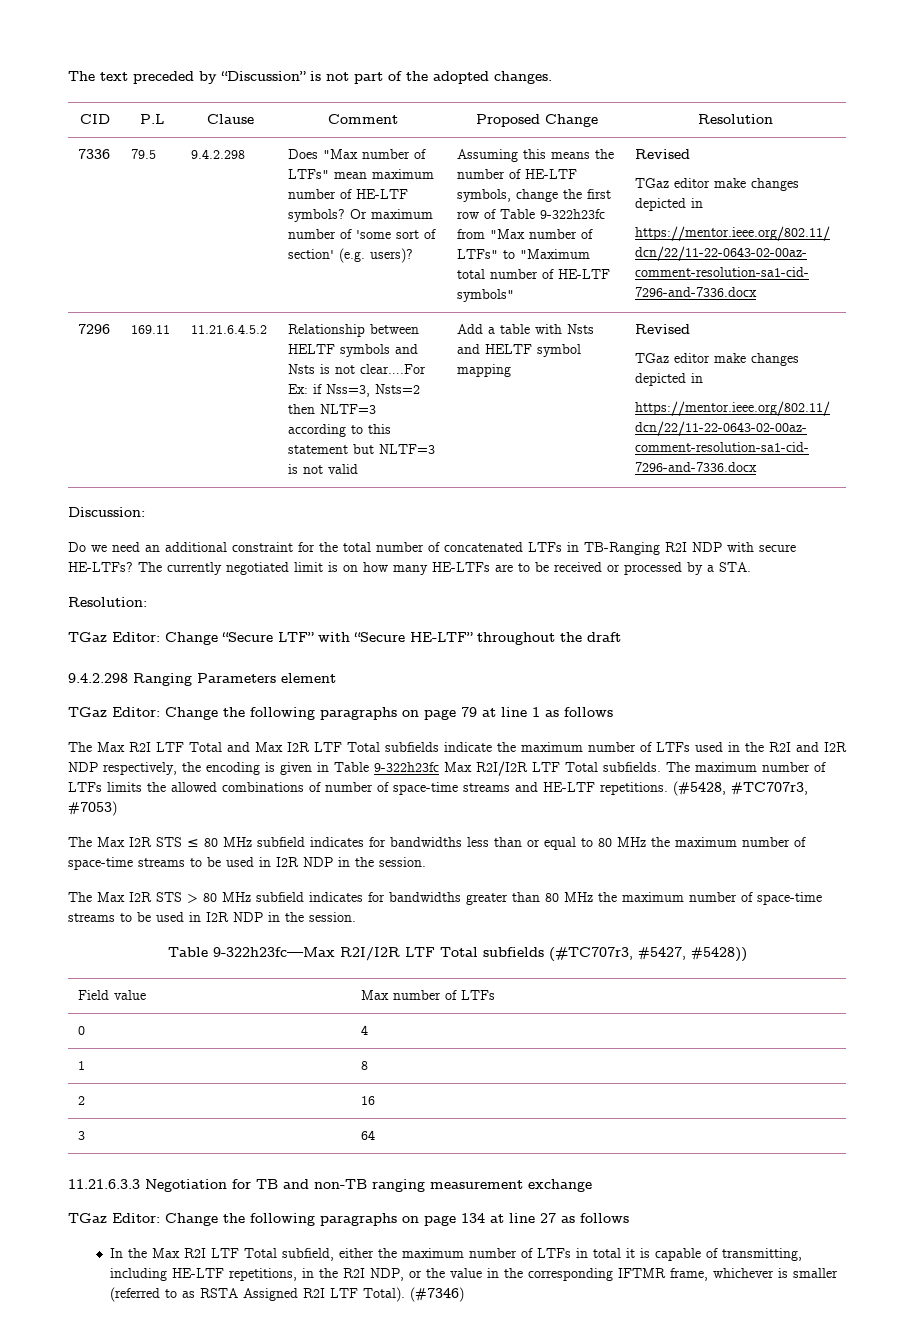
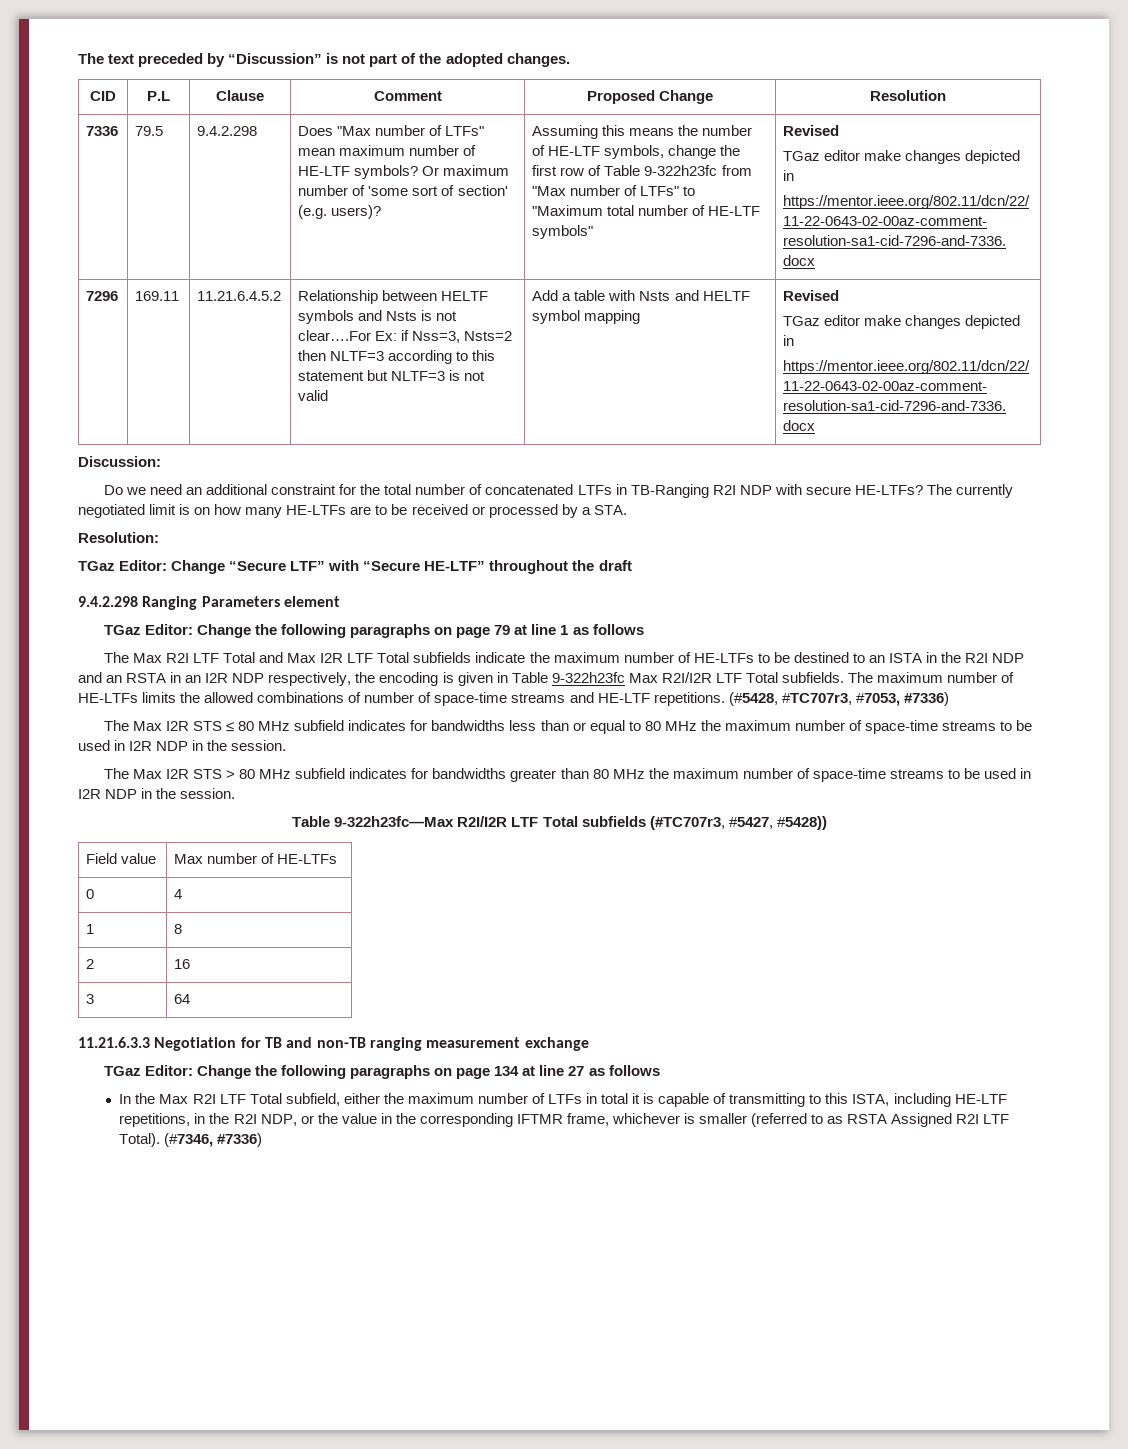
[656,742,819,752] LTFs used in the R2I and -> [693,652,1025,663] [78,672,202,683] HE-LTFs to be destined to an ISTA in the R2I NDP and an RSTA in an
[68,782,102,792] LTFs -> [78,693,138,703] HE-LTFs
[68,801,117,816] #7053) -> [855,692,949,706] #7053, #7336)
[461,990,496,1000] LTFs -> [277,854,338,864] HE-LTFs
[722,1248,803,1261] transmitting, -> [729,1093,890,1107] transmitting to this ISTA,
[410,1287,465,1302] (#7346) -> [164,1133,263,1147] (#7346, #7336)

